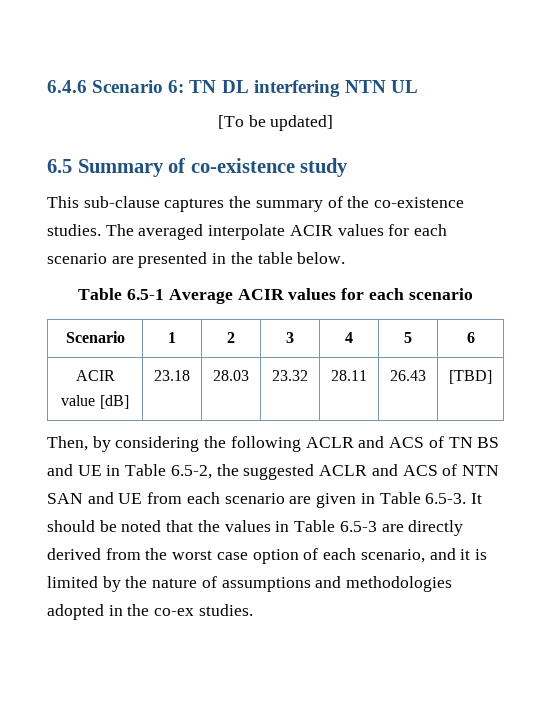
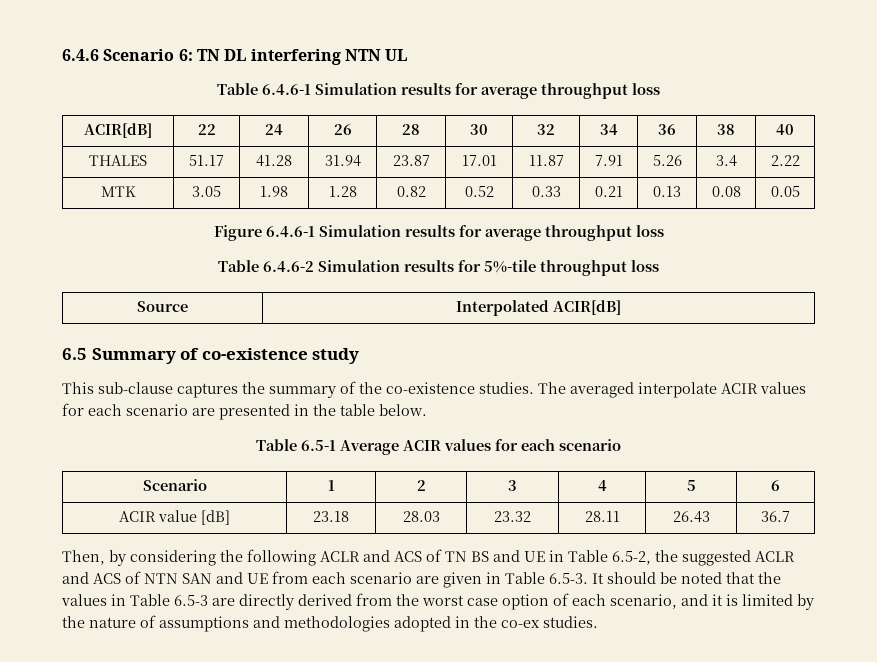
[217,115,334,131] [To be updated] -> [217,83,660,99] [84,123,152,138] [197,124,216,135] [265,124,283,135] [333,124,352,135] [402,124,420,135] [470,124,488,135] [537,124,555,135] [599,124,618,135] [658,124,676,135] [717,124,735,135] [776,124,794,135] [89,155,147,166] [189,155,224,166] [256,155,292,167] [324,155,361,167] [392,155,430,166] [461,155,497,166] [528,155,564,166] [594,155,623,166] [652,155,682,166] [715,155,737,167] [770,155,800,166] [100,186,136,197] [192,186,221,197] [260,186,288,197] [328,186,357,197] [396,186,426,197] [464,186,494,197] [531,186,561,197] [594,186,623,197] [653,186,681,197] [711,186,741,197] [770,186,800,197] [213,225,664,241] [218,260,659,276] [137,301,188,312] [456,300,621,316] Table 6.4.6-1 Simulation results for average throughput loss // ACIR[dB] | 22 | 24 | 26 | 28 | 30 | 32 | 34 | 36 | 38 | 40 // THALES | 51.17 | 41.28 | 31.94 | 23.87 | 17.01 | 11.87 | 7.91 | 5.26 | 3.4 | 2.22 // MTK | 3.05 | 1.98 | 1.28 | 0.82 | 0.52 | 0.33 | 0.21 | 0.13 | 0.08 | 0.05 // Figure 6.4.6-1 Simulation results for average throughput loss // Table 6.4.6-2 Simulation results for 5%-tile throughput loss // Source | Interpolated ACIR[dB]
[449,370,492,384] [TBD] -> [761,511,790,522] 36.7

